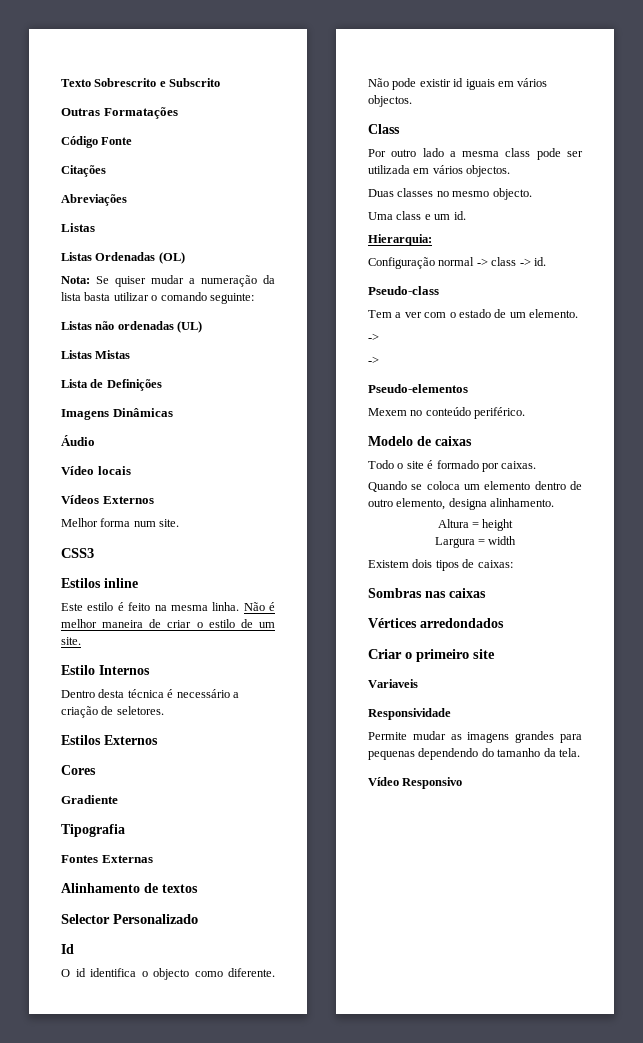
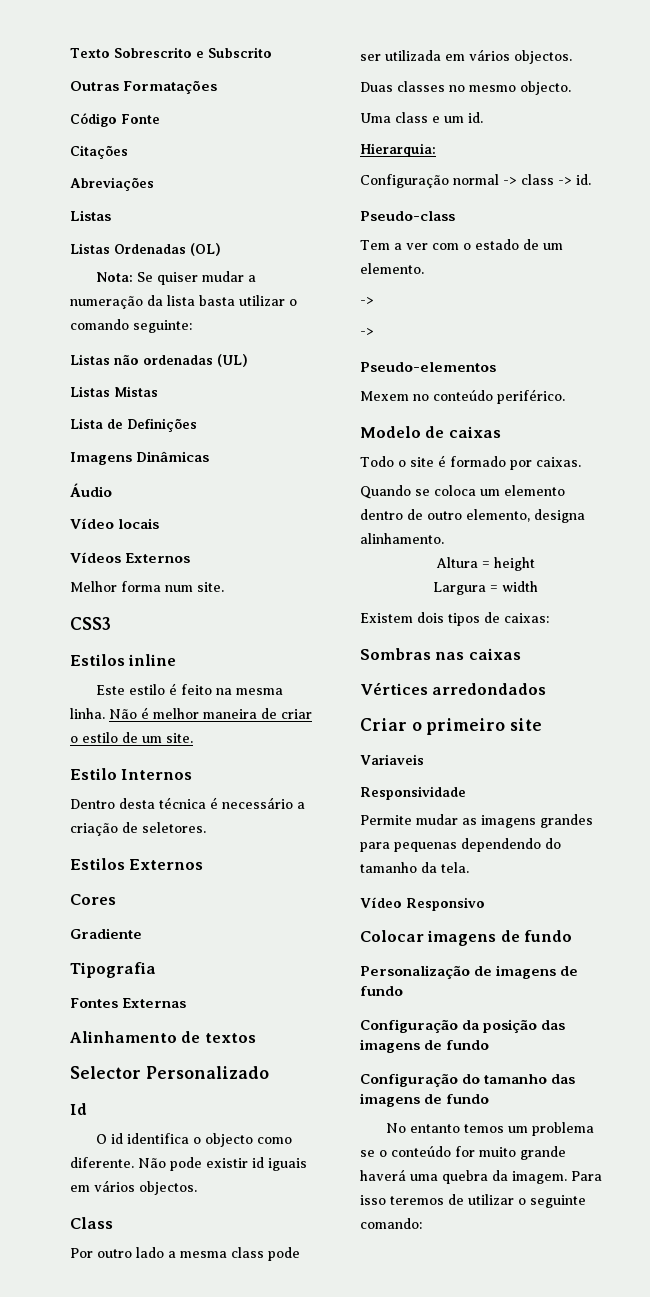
(463, 783) none -> [360,930,573,946] [360,965,579,979] [360,986,403,996] [360,1019,566,1033] [360,1039,490,1053] [360,1073,576,1087] [360,1093,490,1107] [385,1122,594,1136] [360,1146,566,1160] [360,1169,602,1184] [360,1194,586,1208] [360,1218,422,1229] // Colocar imagens de fundo // Personalização de imagens de fundo // Configuração da posição das imagens de fundo // Configuração do tamanho das imagens de fundo // No entanto temos um problema se o conteúdo for muito grande haverá uma quebra da imagem. Para isso teremos de utilizar o seguinte comando:

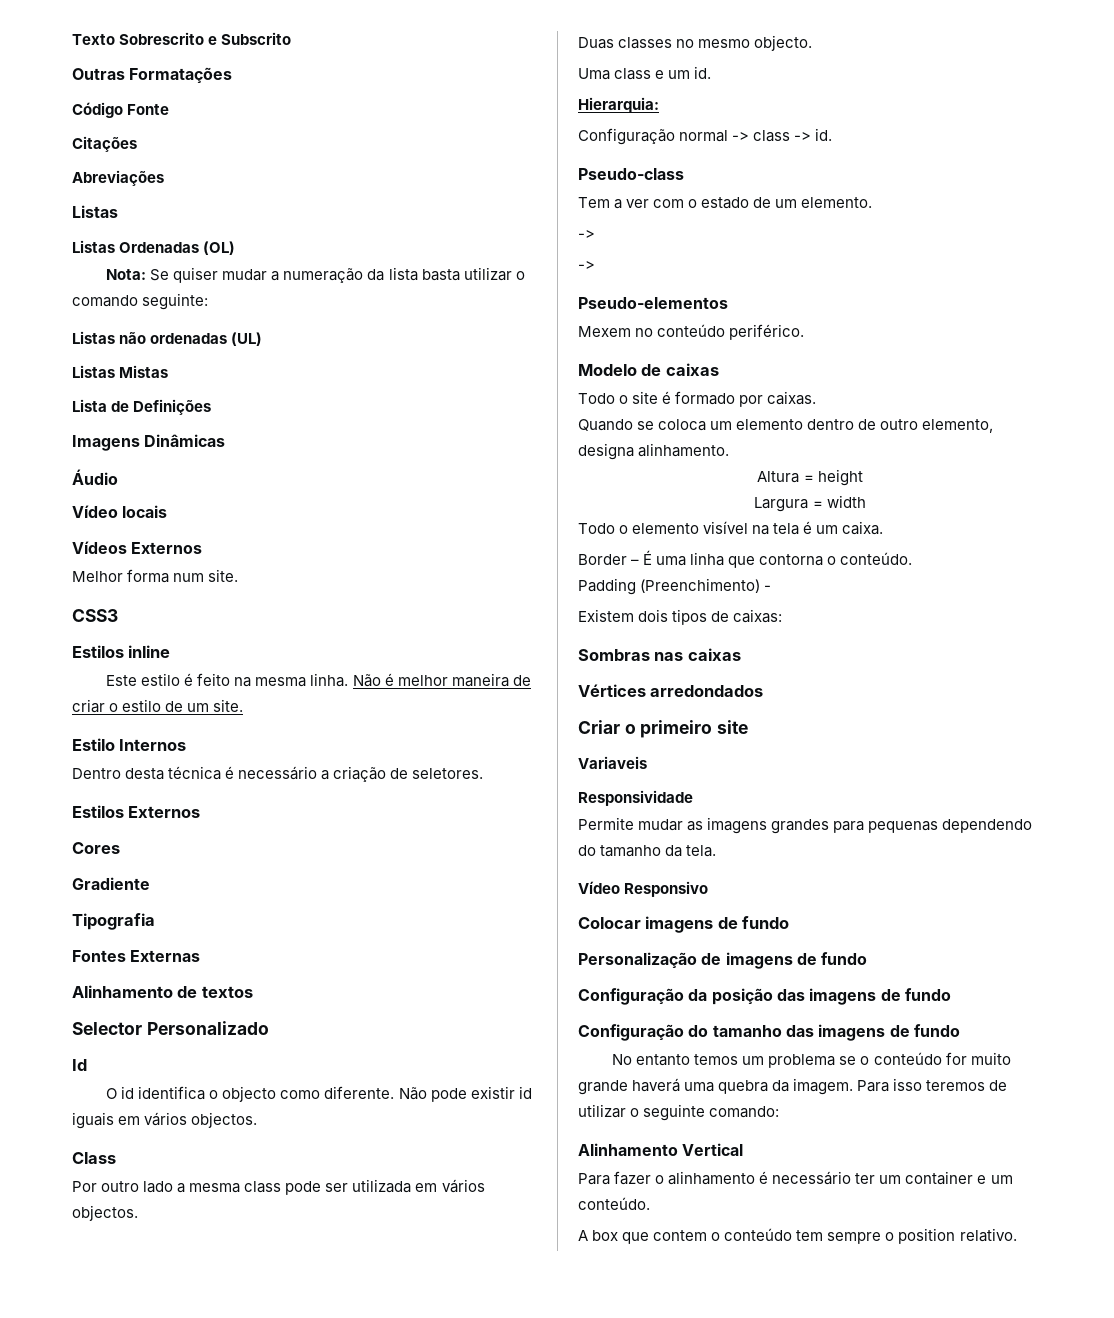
(538, 586) none -> [578,521,884,535] [578,550,913,568] [578,578,772,595] // Todo o elemento visível na tela é um caixa. // Border – É uma linha que contorna o conteúdo. // Padding (Preenchimento) -
(422, 1223) none -> [578,1143,744,1156] [578,1171,1013,1185] [578,1197,650,1210] [578,1228,1017,1244] // Alinhamento Vertical // Para fazer o alinhamento é necessário ter um container e um conteúdo. // A box que contem o conteúdo tem sempre o position relativo.

